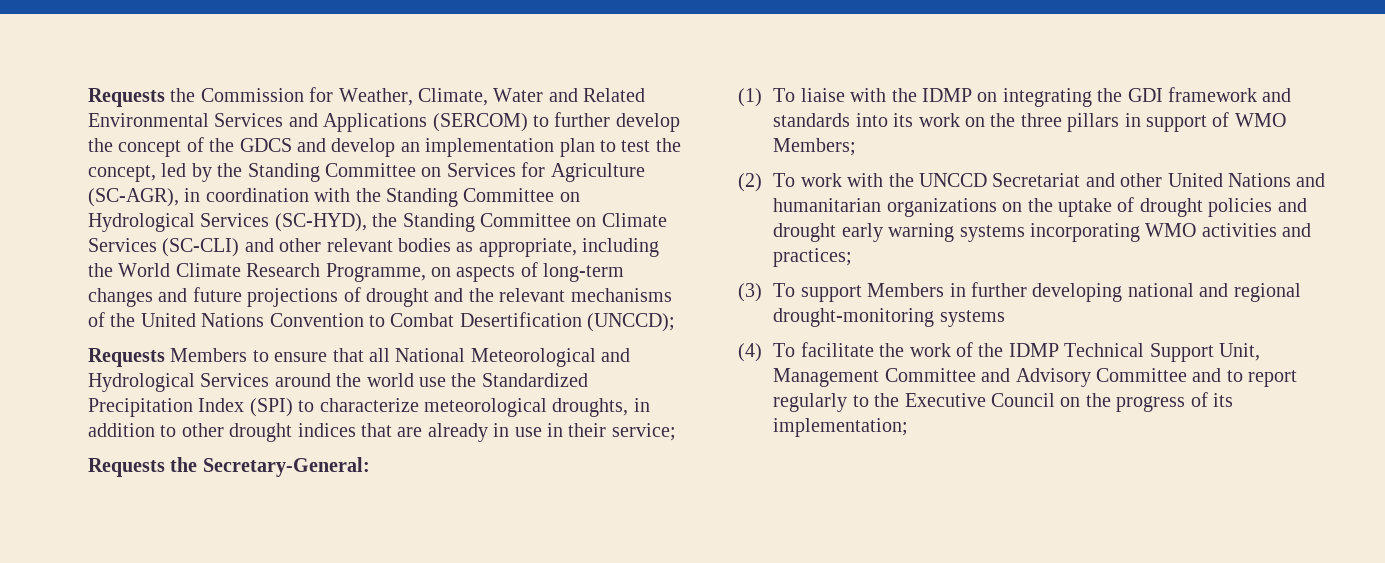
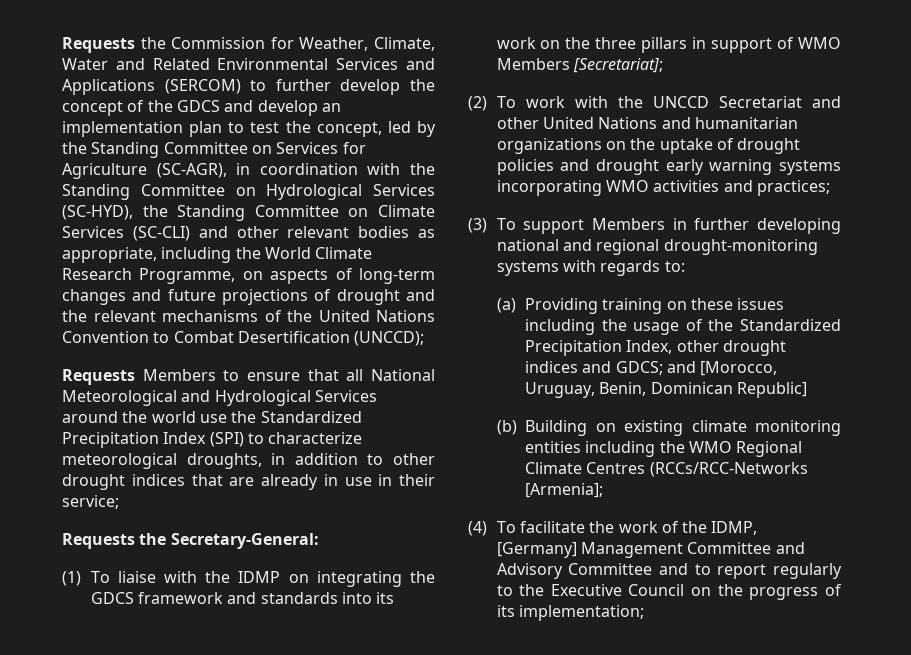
[1127,88,1163,102] GDI -> [90,592,134,604] GDCS
[773,138,857,156] Members; -> [496,58,663,73] Members [Secretariat];
(1005, 318) none -> [562,260,685,276] [496,298,785,314] [525,319,841,335] [525,340,787,356] [525,361,778,376] [525,382,808,398] [496,420,841,436] [525,441,803,457] [525,462,808,477] [525,483,604,498] with regards to: // (a) Providing training on these issues including the usage of the Standardized Precipitation Index, other drought indices and GDCS; and [Morocco, Uruguay, Benin, Dominican Republic] // (b) Building on existing climate monitoring entities including the WMO Regional Climate Centres (RCCs/RCC-Networks [Armenia];
[1008,343,1261,362] IDMP Technical Support Unit, -> [711,521,758,535] [496,542,577,558] IDMP, [Germany]

